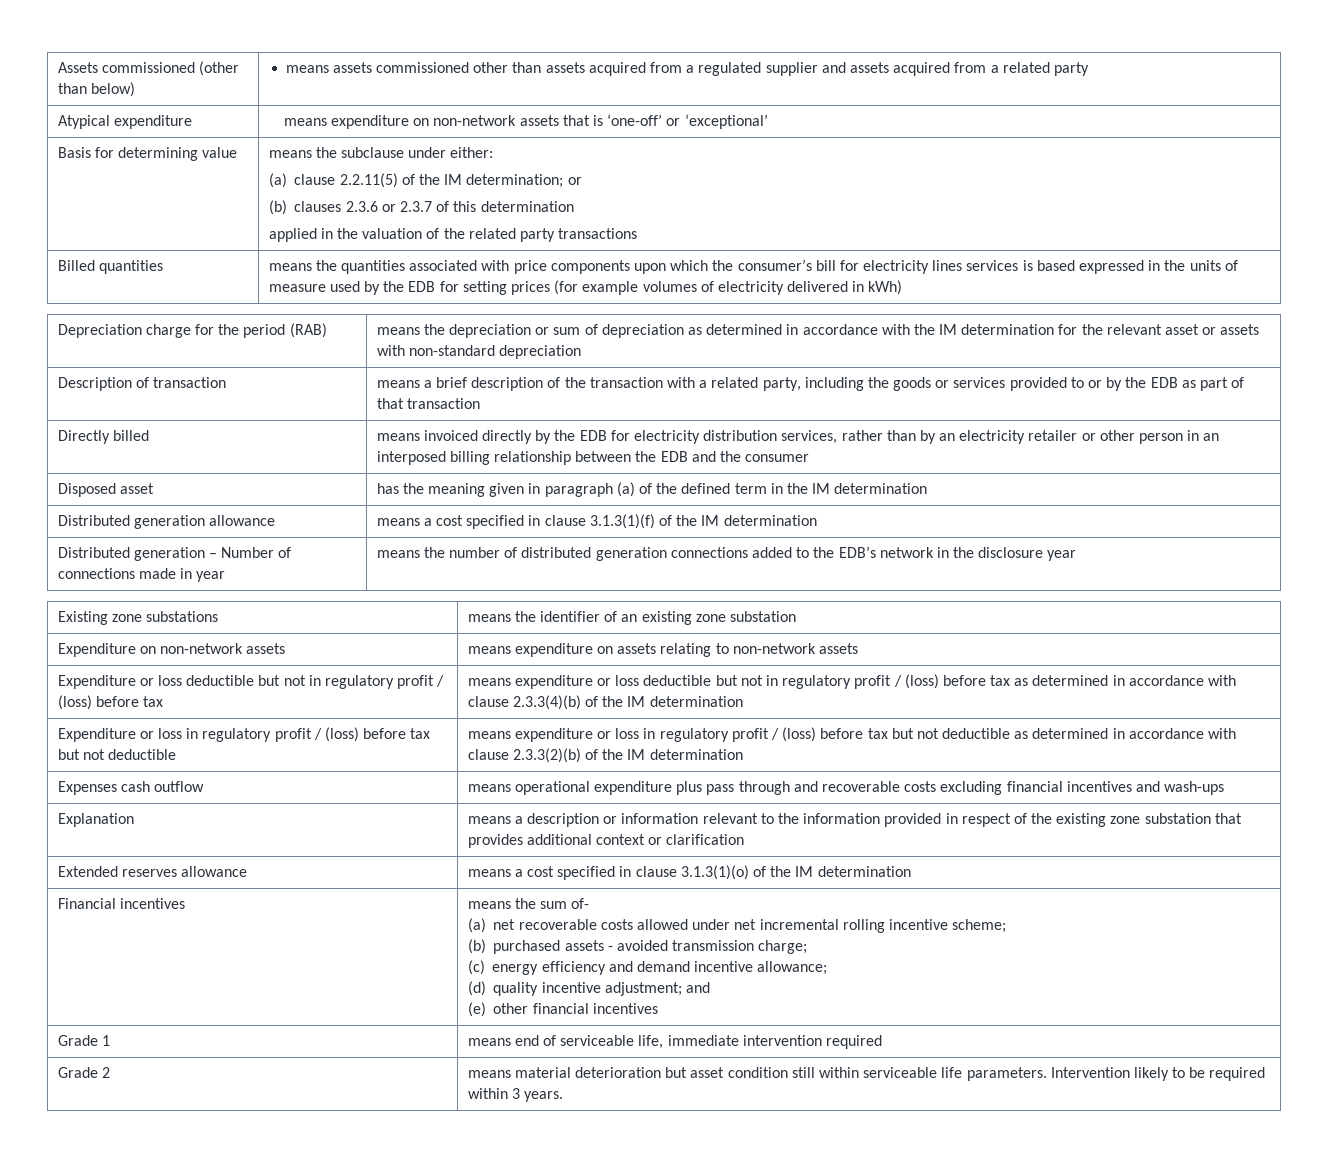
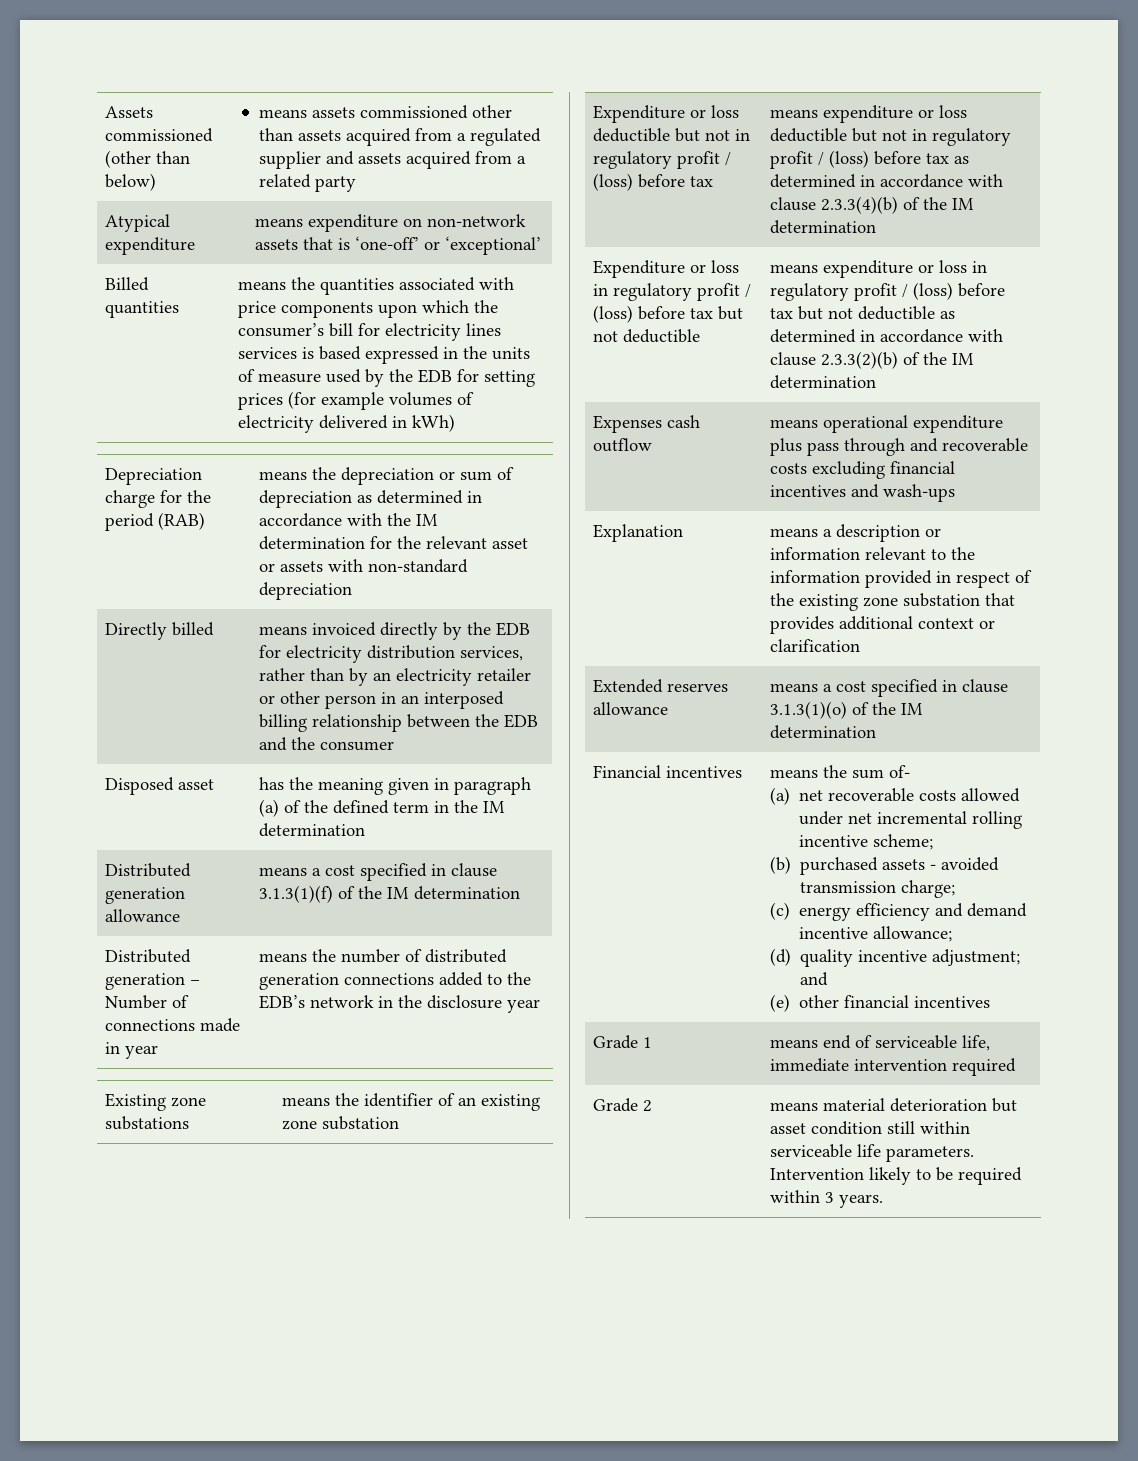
[57,147,238,161] [268,147,494,158] [268,173,582,188] [268,200,574,215] [268,228,638,242] // Basis for determining value | means the subclause under either: // (a) clause 2.2.11(5) of the IM determination; or // (b) clauses 2.3.6 or 2.3.7 of this determination // applied in the valuation of the related party transactions -> (542, 245) none
[57,377,227,391] [376,377,1245,391] [376,398,480,409] // Description of transaction | means a brief description of the transaction with a related party, including the goods or services provided to or by the EDB as part of that transaction -> (353, 591) none
[57,643,286,657] [467,643,858,657] // Expenditure on non-network assets | means expenditure on assets relating to non-network assets -> (400, 1123) none

